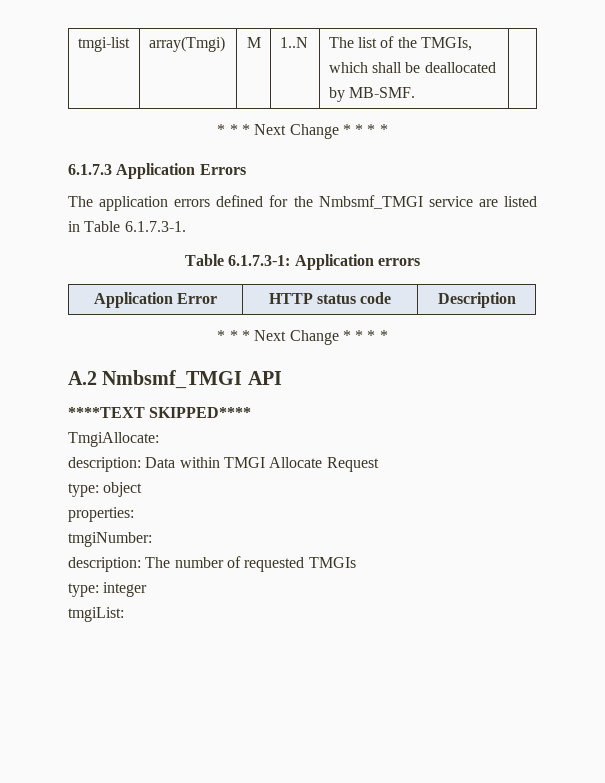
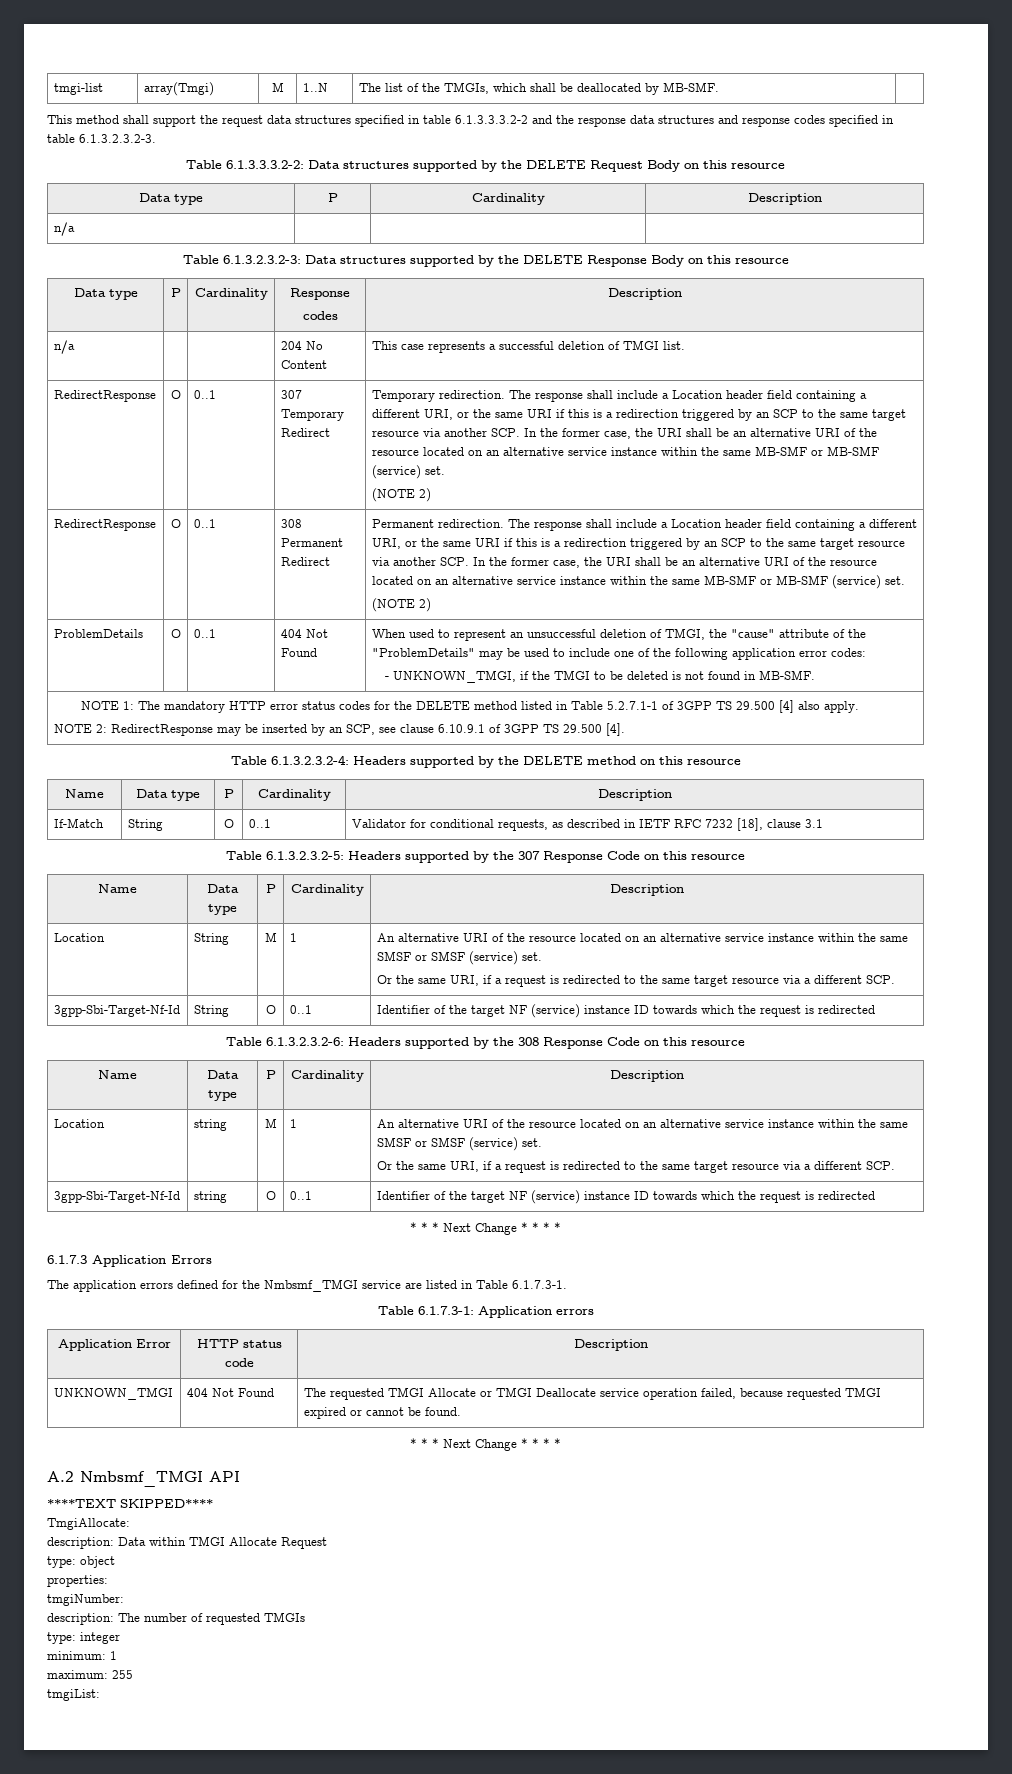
(416, 92) none -> [47,115,894,127] [47,134,156,143] [186,160,785,172] [139,193,203,205] [327,193,338,202] [471,193,545,205] [747,193,822,205] [53,222,75,236] [182,255,789,267] [73,288,138,300] [170,288,181,297] [194,288,268,300] [290,288,350,300] [302,311,338,320] [607,288,682,300] [53,340,75,354] [280,341,323,350] [280,360,327,369] [371,340,685,353] [53,390,156,402] [170,390,181,399] [193,390,216,399] [280,390,302,399] [280,409,344,421] [280,428,330,437] [371,390,867,402] [371,409,906,421] [371,428,877,439] [371,446,879,456] [371,465,445,479] [371,488,431,502] [53,519,156,531] [170,519,181,528] [193,519,216,528] [280,519,302,528] [280,538,343,547] [280,557,330,566] [371,519,917,531] [371,538,905,550] [371,557,877,568] [371,575,905,589] [371,598,431,612] [53,629,143,638] [170,629,181,638] [193,629,216,638] [280,629,328,638] [280,648,317,657] [371,628,866,641] [371,648,866,660] [385,670,816,683] [80,700,859,713] [53,723,625,736] [230,755,741,768] [65,789,104,798] [136,789,200,801] [223,789,234,798] [257,789,331,801] [597,789,672,801] [53,818,104,828] [127,819,163,831] [223,819,234,828] [248,819,271,828] [351,818,823,831] [226,851,745,863] [98,884,137,893] [207,884,239,893] [208,904,237,915] [265,884,276,893] [290,884,364,896] [609,884,684,896] [53,933,105,942] [193,933,229,945] [264,932,277,942] [289,933,297,942] [376,933,908,942] [376,951,542,965] [376,975,895,987] [53,1005,180,1017] [193,1005,229,1017] [265,1005,276,1014] [289,1005,312,1014] [376,1004,875,1018] [226,1037,745,1049] [98,1070,137,1079] [207,1070,239,1079] [208,1090,237,1101] [265,1070,276,1079] [290,1070,364,1082] [609,1070,684,1082] [53,1119,105,1128] [193,1119,227,1131] [264,1118,277,1128] [289,1119,297,1128] [376,1119,908,1128] [376,1137,542,1151] [376,1161,895,1173] [53,1191,180,1203] [193,1191,227,1203] [265,1191,276,1200] [289,1191,312,1200] [376,1190,875,1204] // This method shall support the request data structures specified in table 6.1.3.3.3.2-2 and the response data structures and response codes specified in table 6.1.3.2.3.2-3. // Table 6.1.3.3.3.2-2: Data structures supported by the DELETE Request Body on this resource // Data type | P | Cardinality | Description // n/a | | | // Table 6.1.3.2.3.2-3: Data structures supported by the DELETE Response Body on this resource // Data type | P | Cardinality | Response // codes | Description // n/a | | | 204 No Content | This case represents a successful deletion of TMGI list. // RedirectResponse | O | 0..1 | 307 Temporary Redirect | Temporary redirection. The response shall include a Location header field containing a different URI, or the same URI if this is a redirection triggered by an SCP to the same target resource via another SCP. In the former case, the URI shall be an alternative URI of the resource located on an alternative service instance within the same MB-SMF or MB-SMF (service) set. // (NOTE 2) // RedirectResponse | O | 0..1 | 308 Permanent Redirect | Permanent redirection. The response shall include a Location header field containing a different URI, or the same URI if this is a redirection triggered by an SCP to the same target resource via another SCP. In the former case, the URI shall be an alternative URI of the resource located on an alternative service instance within the same MB-SMF or MB-SMF (service) set. // (NOTE 2) // ProblemDetails | O | 0..1 | 404 Not Found | When used to represent an unsuccessful deletion of TMGI, the "cause" attribute of the "ProblemDetails" may be used to include one of the following application error codes: // - UNKNOWN_TMGI, if the TMGI to be deleted is not found in MB-SMF. // NOTE 1: The mandatory HTTP error status codes for the DELETE method listed in Table 5.2.7.1-1 of 3GPP TS 29.500 [4] also apply. // NOTE 2: RedirectResponse may be inserted by an SCP, see clause 6.10.9.1 of 3GPP TS 29.500 [4]. // Table 6.1.3.2.3.2-4: Headers supported by the DELETE method on this resource // Name | Data type | P | Cardinality | Description // If-Match | String | O | 0..1 | Validator for conditional requests, as described in IETF RFC 7232 [18], clause 3.1 // Table 6.1.3.2.3.2-5: Headers supported by the 307 Response Code on this resource // Name | Data type | P | Cardinality | Description // Location | String | M | 1 | An alternative URI of the resource located on an alternative service instance within the same SMSF or SMSF (service) set. // Or the same URI, if a request is redirected to the same target resource via a different SCP. // 3gpp-Sbi-Target-Nf-Id | String | O | 0..1 | Identifier of the target NF (service) instance ID towards which the request is redirected // Table 6.1.3.2.3.2-6: Headers supported by the 308 Response Code on this resource // Name | Data type | P | Cardinality | Description // Location | string | M | 1 | An alternative URI of the resource located on an alternative service instance within the same SMSF or SMSF (service) set. // Or the same URI, if a request is redirected to the same target resource via a different SCP. // 3gpp-Sbi-Target-Nf-Id | string | O | 0..1 | Identifier of the target NF (service) instance ID towards which the request is redirected
(516, 300) none -> [53,1387,173,1400] [186,1388,274,1397] [303,1387,881,1400] [303,1407,461,1419] // UNKNOWN_TMGI | 404 Not Found | The requested TMGI Allocate or TMGI Deallocate service operation failed, because requested TMGI expired or cannot be found.
(148, 589) none -> [47,1651,117,1660] [47,1670,133,1679] // minimum: 1 // maximum: 255

